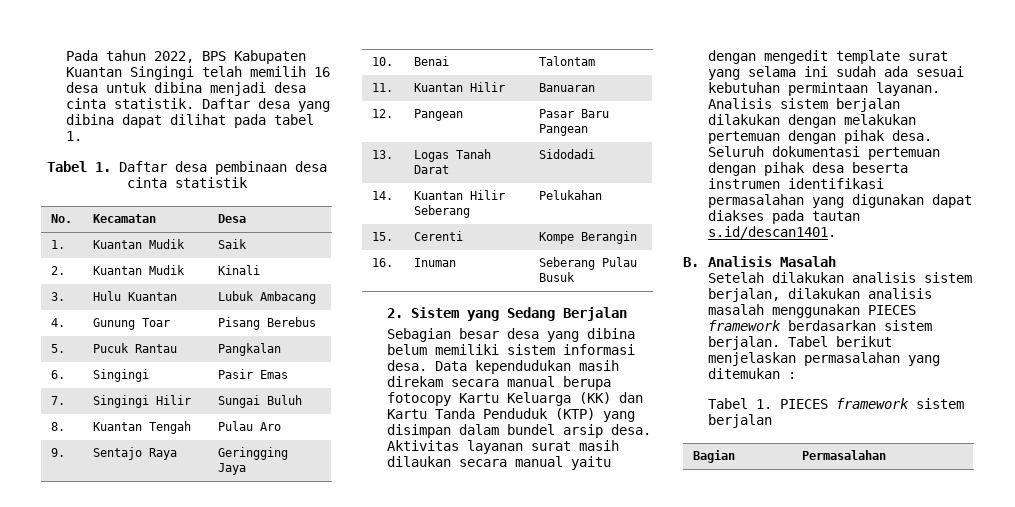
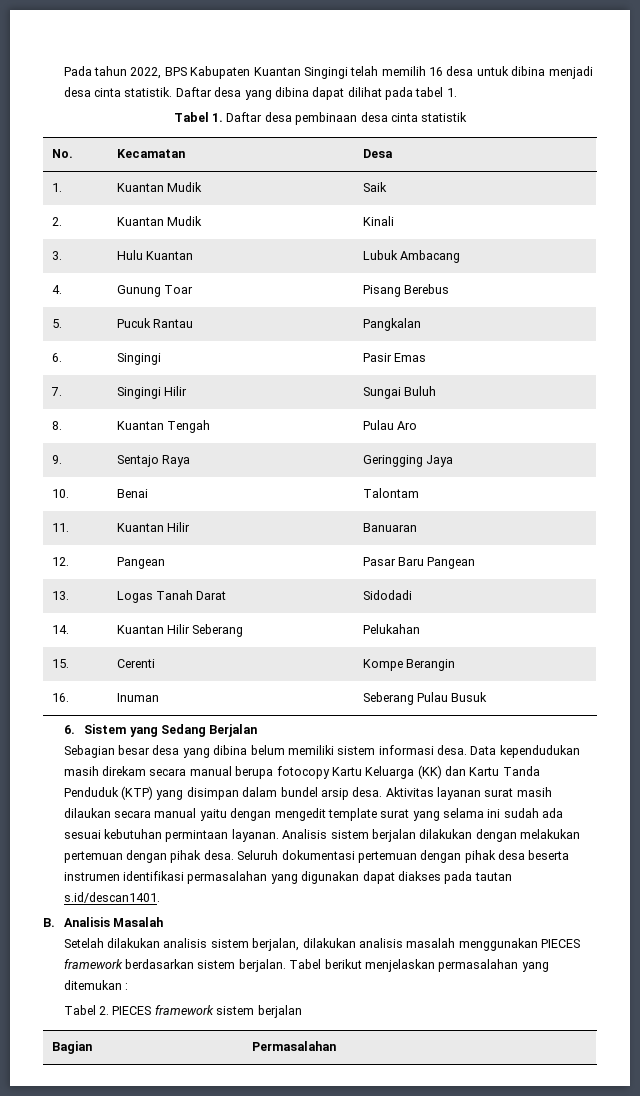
[386,308,403,318] 2. -> [63,725,75,734] 6.
[755,399,772,409] 1. -> [99,1006,110,1015] 2.

